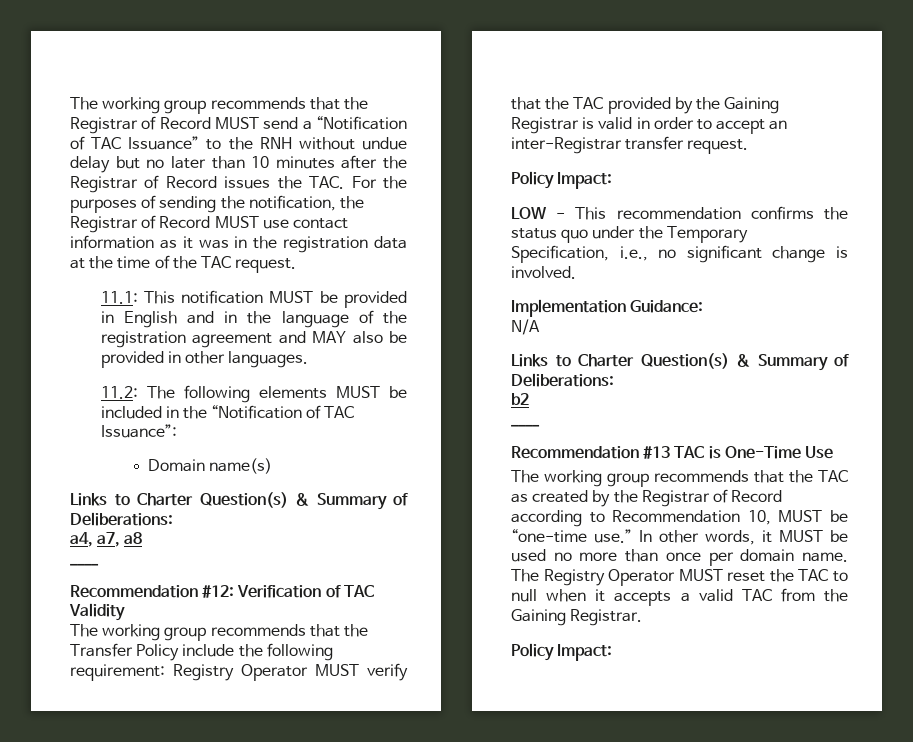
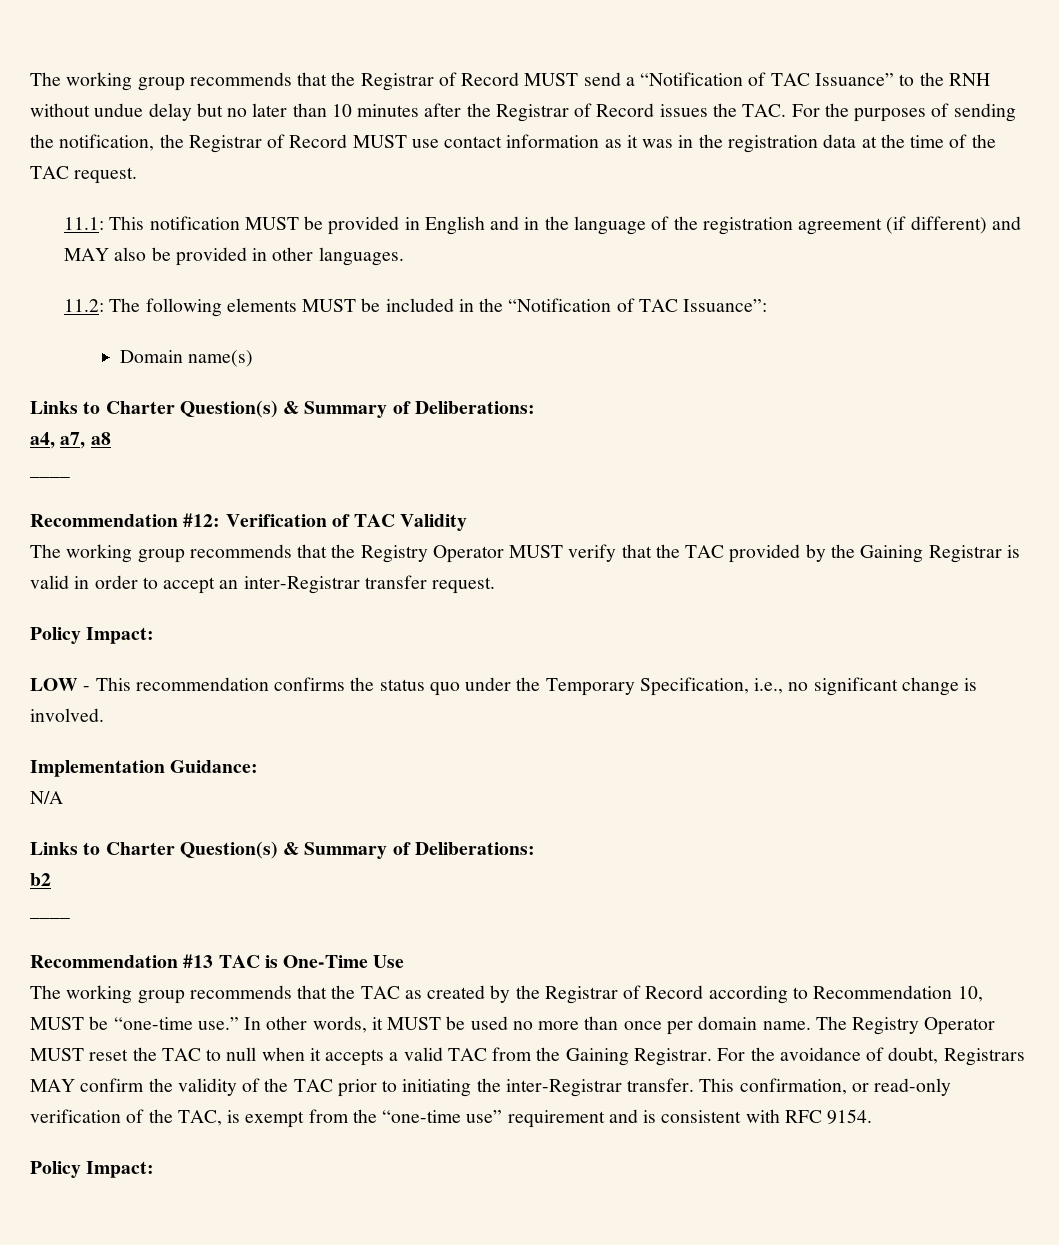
(273, 340) none -> [886,216,987,234] (if different)
[70,643,333,661] [70,664,165,681] Transfer Policy include the following requirement: -> (356, 551) none
(643, 617) none -> [717,1047,1025,1066] [30,1078,952,1097] [30,1109,873,1128] For the avoidance of doubt, Registrars MAY confirm the validity of the TAC prior to initiating the inter-Registrar transfer. This confirmation, or read-only verification of the TAC, is exempt from the “one-time use” requirement and is consistent with RFC 9154.

